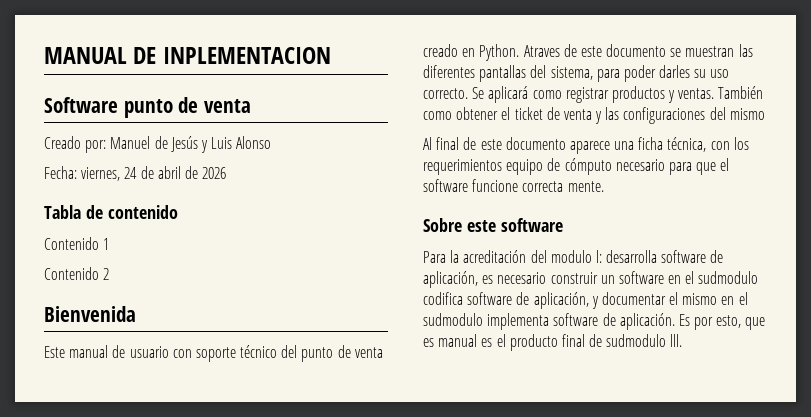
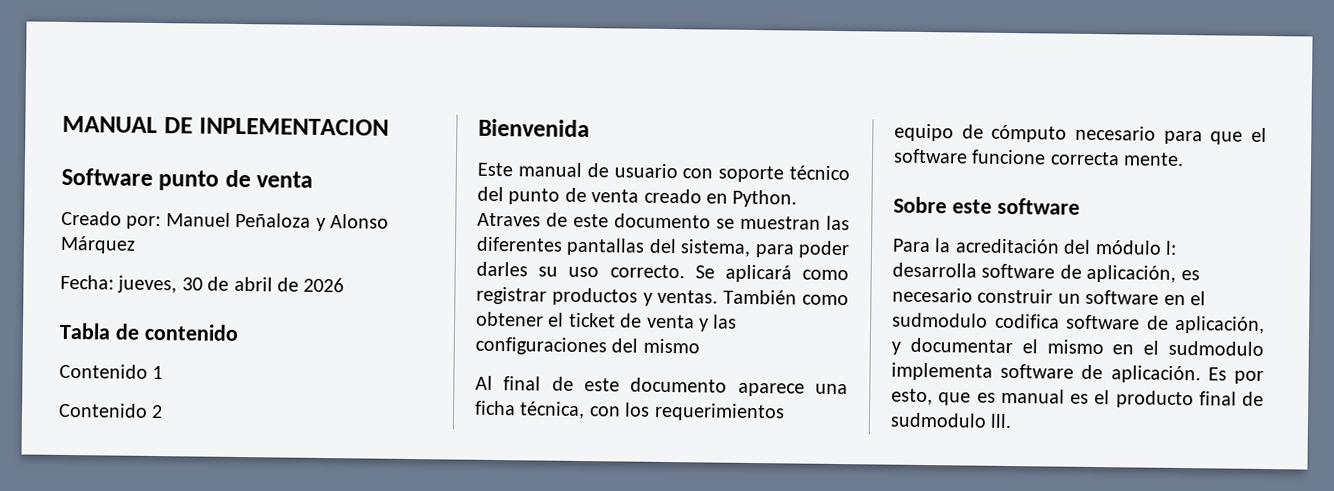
[154,136,233,153] de Jesús y Luis -> [235,212,326,232] Peñaloza y
(272, 142) none -> [60,235,136,254] Márquez
[81,167,138,181] viernes, 24 -> [117,275,203,294] jueves, 30
[550,250,592,263] modulo -> [1094,240,1162,255] módulo

